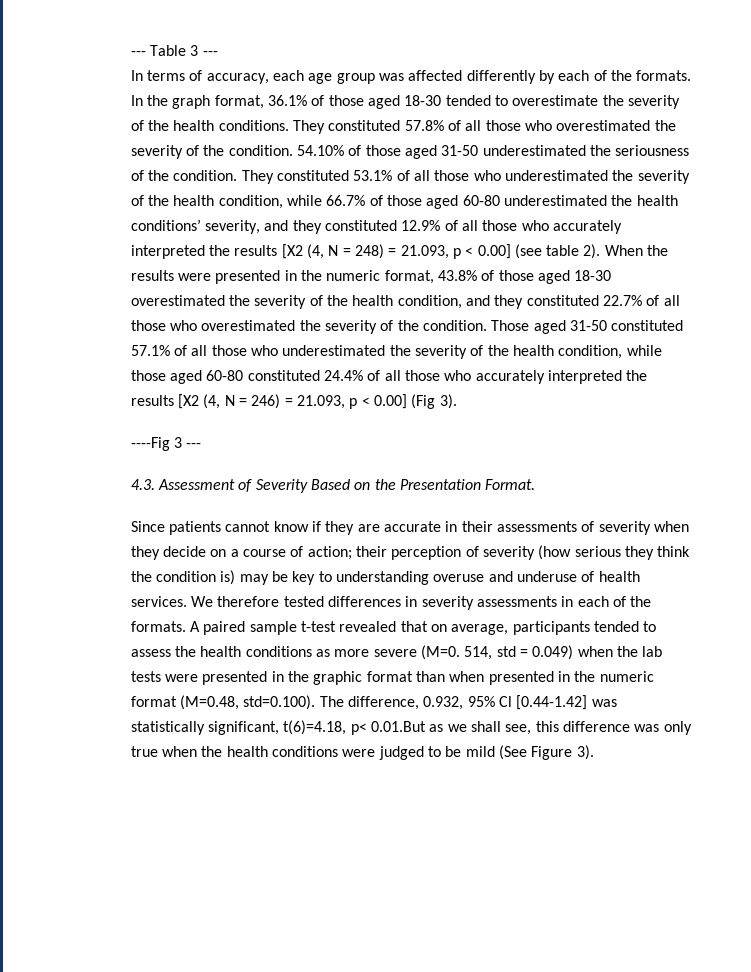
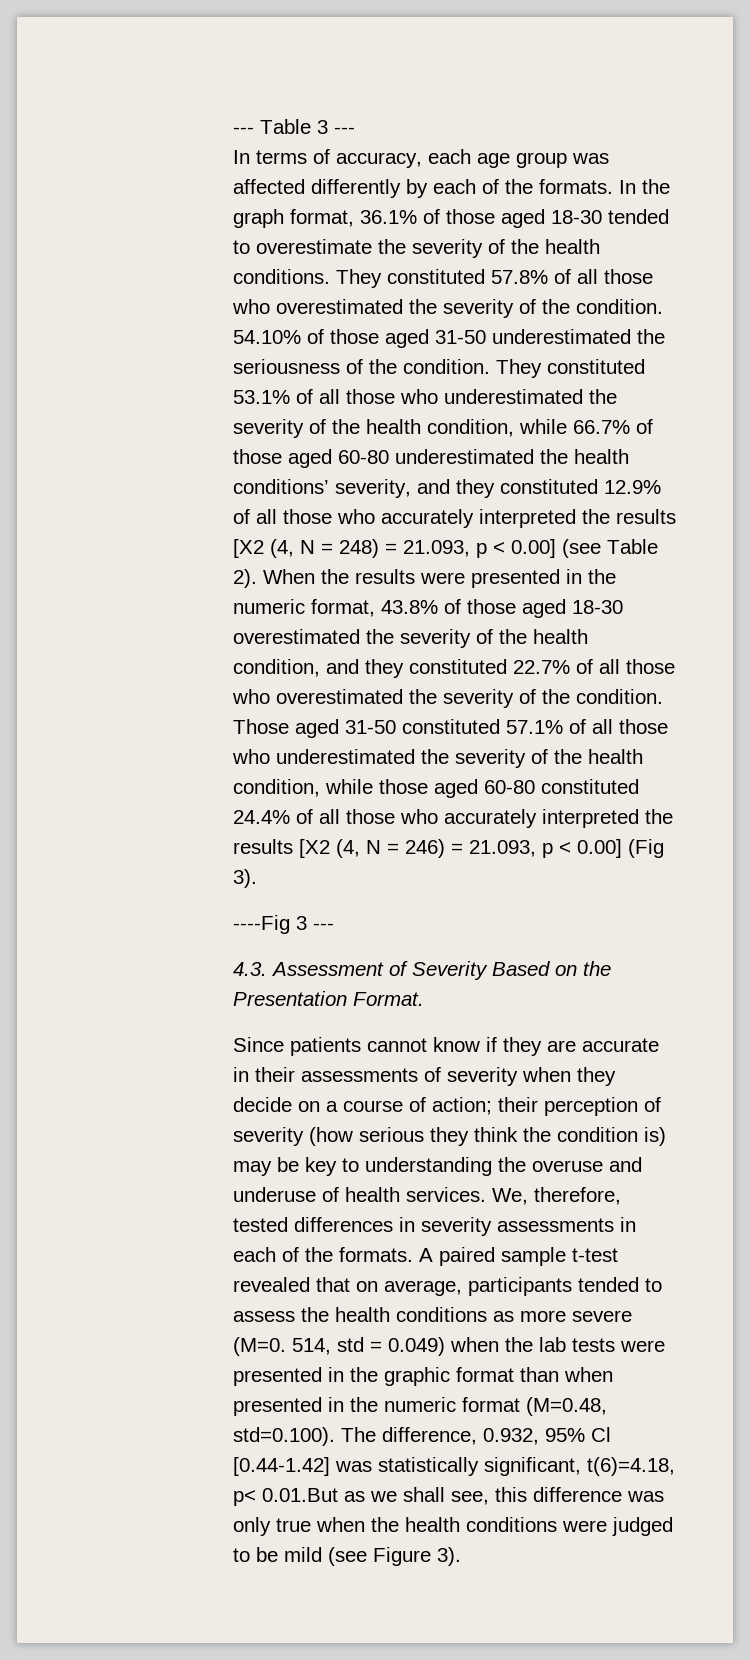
[546,245,580,256] table -> [606,539,658,554] Table
(429, 578) none -> [497,1157,526,1172] the
[190,596,280,607] We therefore -> [491,1187,621,1205] We, therefore,
[498,745,527,760] (See -> [327,1547,367,1566] (see

